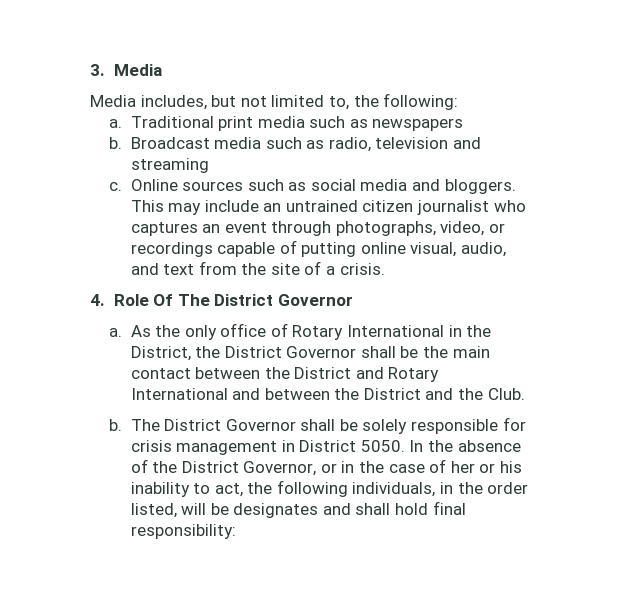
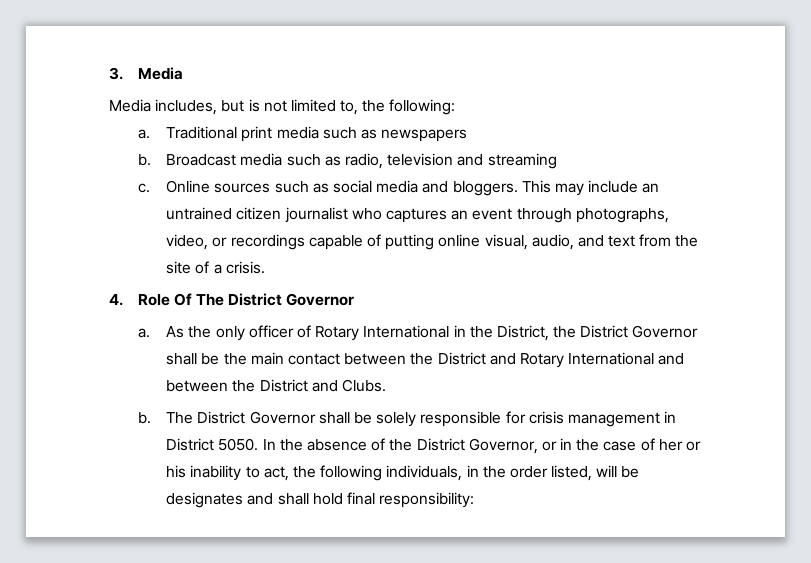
(237, 101) none -> [248,99,260,112] is
[220,323,267,337] office -> [248,325,294,338] officer
[458,388,525,400] the Club. -> [341,379,386,392] Clubs.

